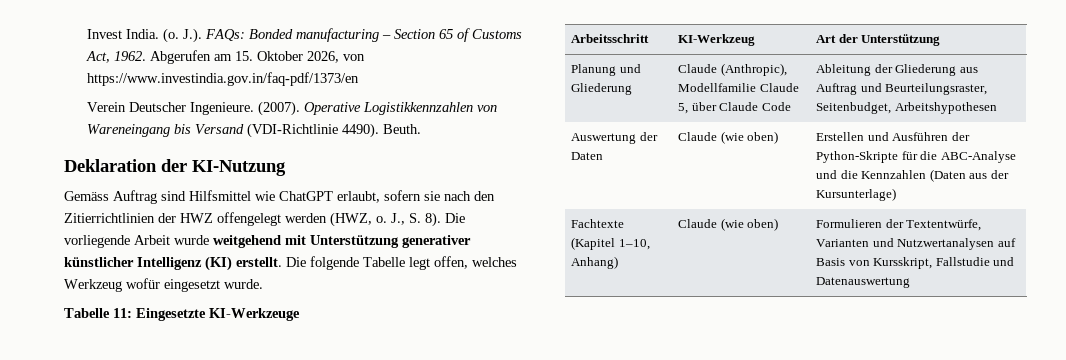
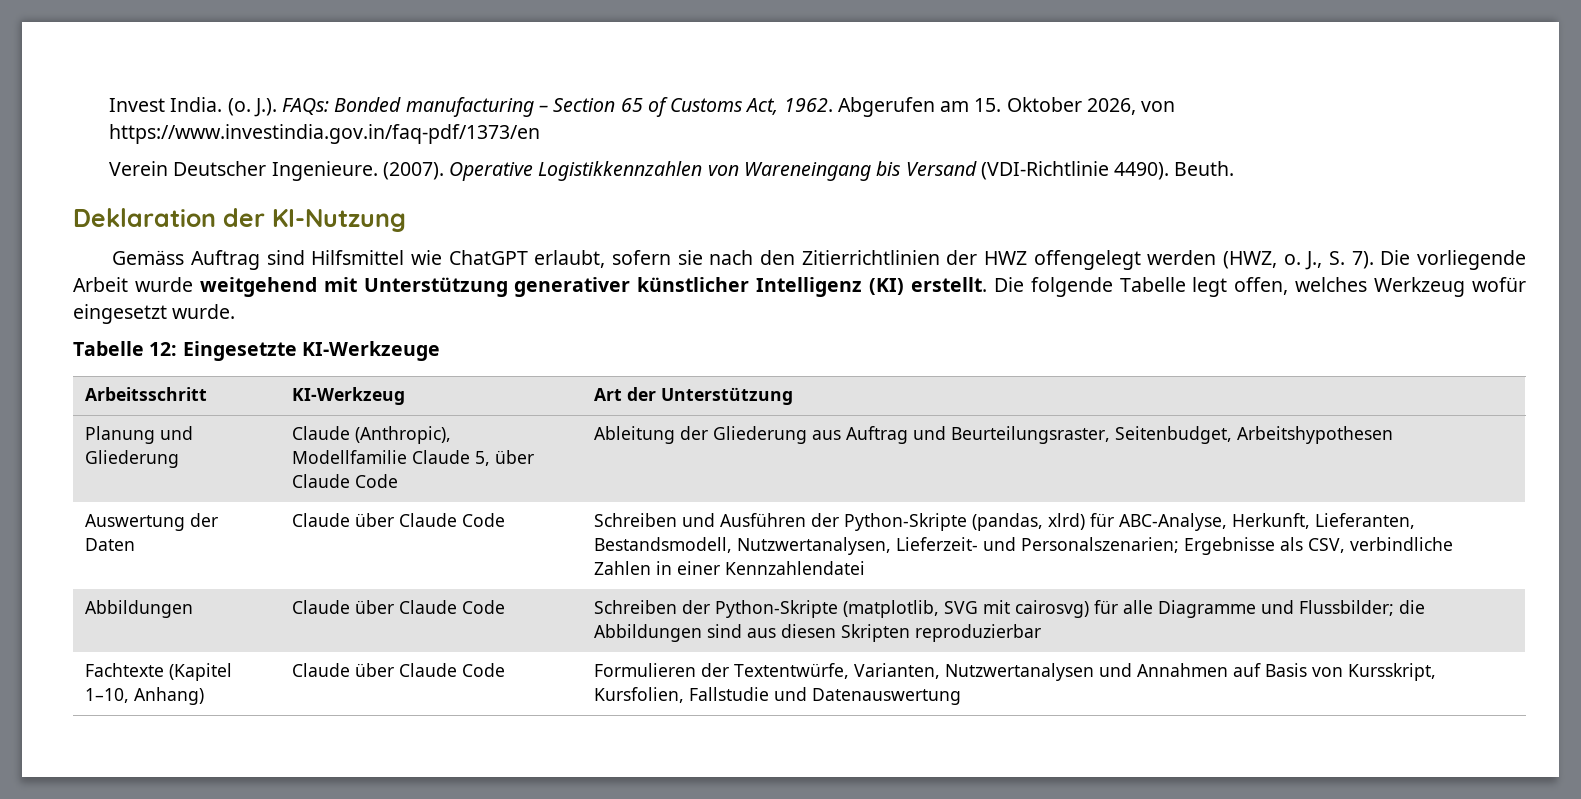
[425,212,441,227] 8). -> [1351,251,1374,269] 7).
[113,308,132,318] 11: -> [149,342,178,356] 12:
[720,131,779,144] [816,132,970,141] [816,151,1016,163] [816,169,1009,182] [816,188,897,201] (wie oben) | Erstellen und Ausführen der Python-Skripte für die ABC-Analyse und die Kennzahlen (Daten aus der Kursunterlage) -> [355,513,506,527] [594,513,1416,531] [594,537,1454,555] [594,561,866,575] [85,600,194,618] [292,600,506,614] [594,600,1426,618] [594,624,1042,642] über Claude Code | Schreiben und Ausführen der Python-Skripte (pandas, xlrd) für ABC-Analyse, Herkunft, Lieferanten, Bestandsmodell, Nutzwertanalysen, Lieferzeit- und Personalszenarien; Ergebnisse als CSV, verbindliche Zahlen in einer Kennzahlendatei // Abbildungen | Claude über Claude Code | Schreiben der Python-Skripte (matplotlib, SVG mit cairosvg) für alle Diagramme und Flussbilder; die Abbildungen sind aus diesen Skripten reproduzierbar
[720,218,779,231] (wie oben) -> [355,663,506,677] über Claude Code
[816,238,995,250] Varianten und Nutzwertanalysen -> [854,663,1229,681] Varianten, Nutzwertanalysen und Annahmen
(933, 263) none -> [594,687,685,703] Kursfolien,

